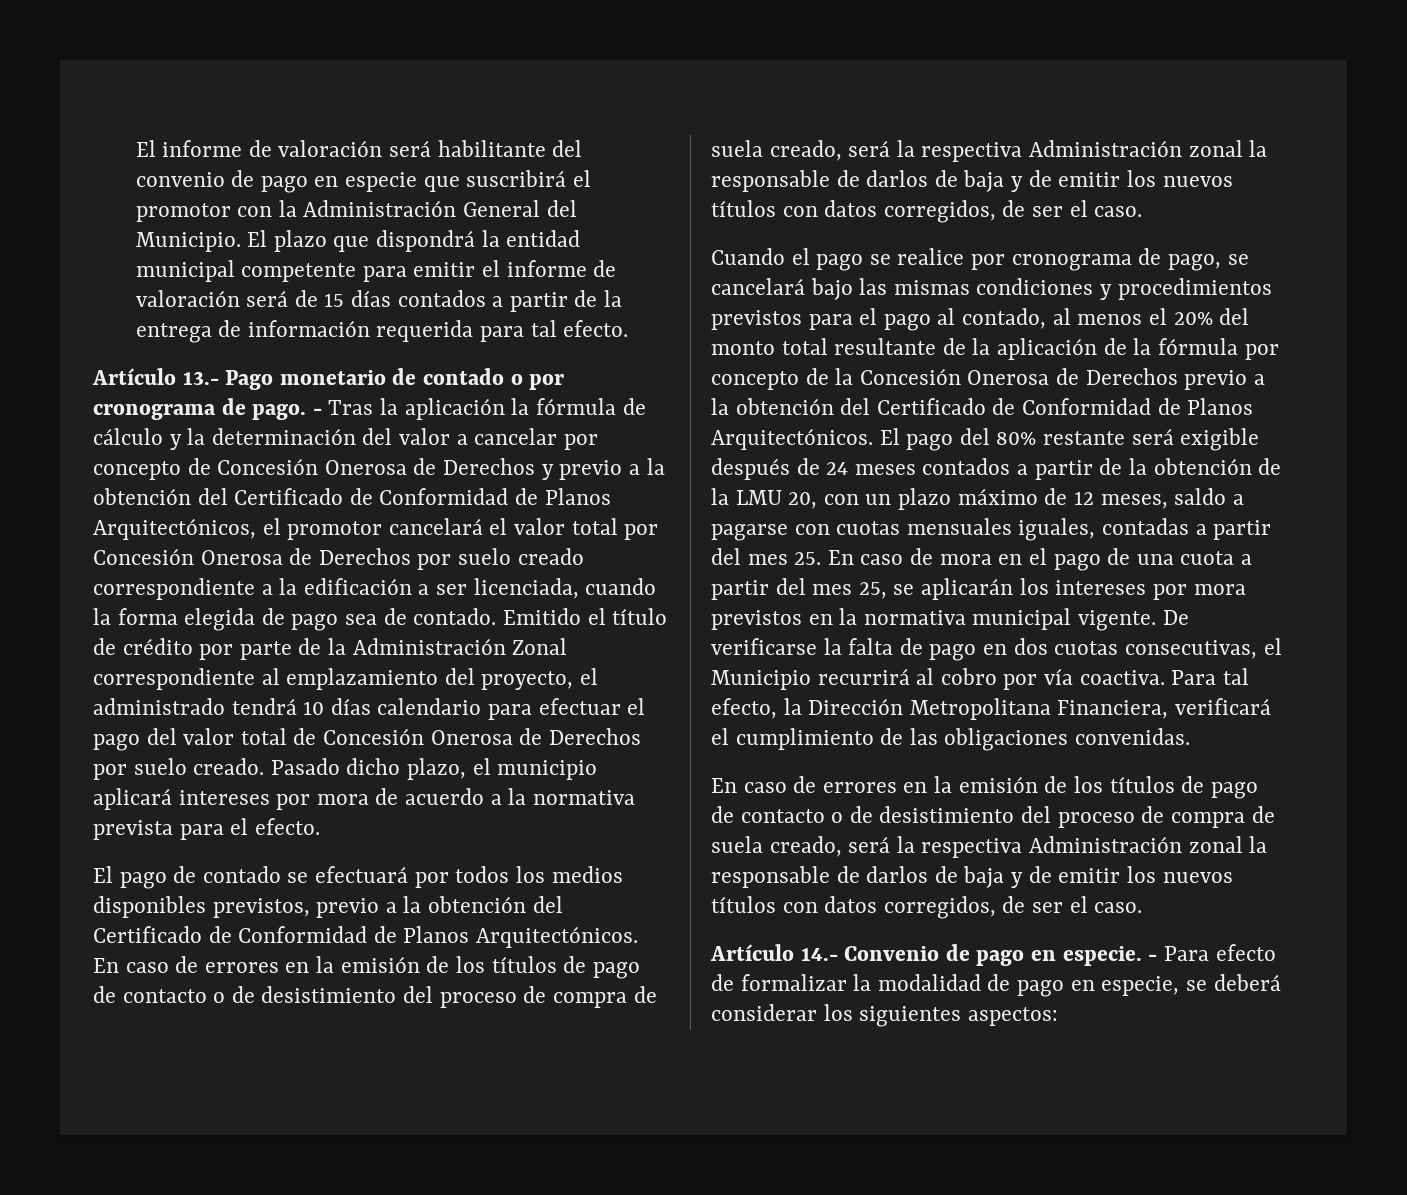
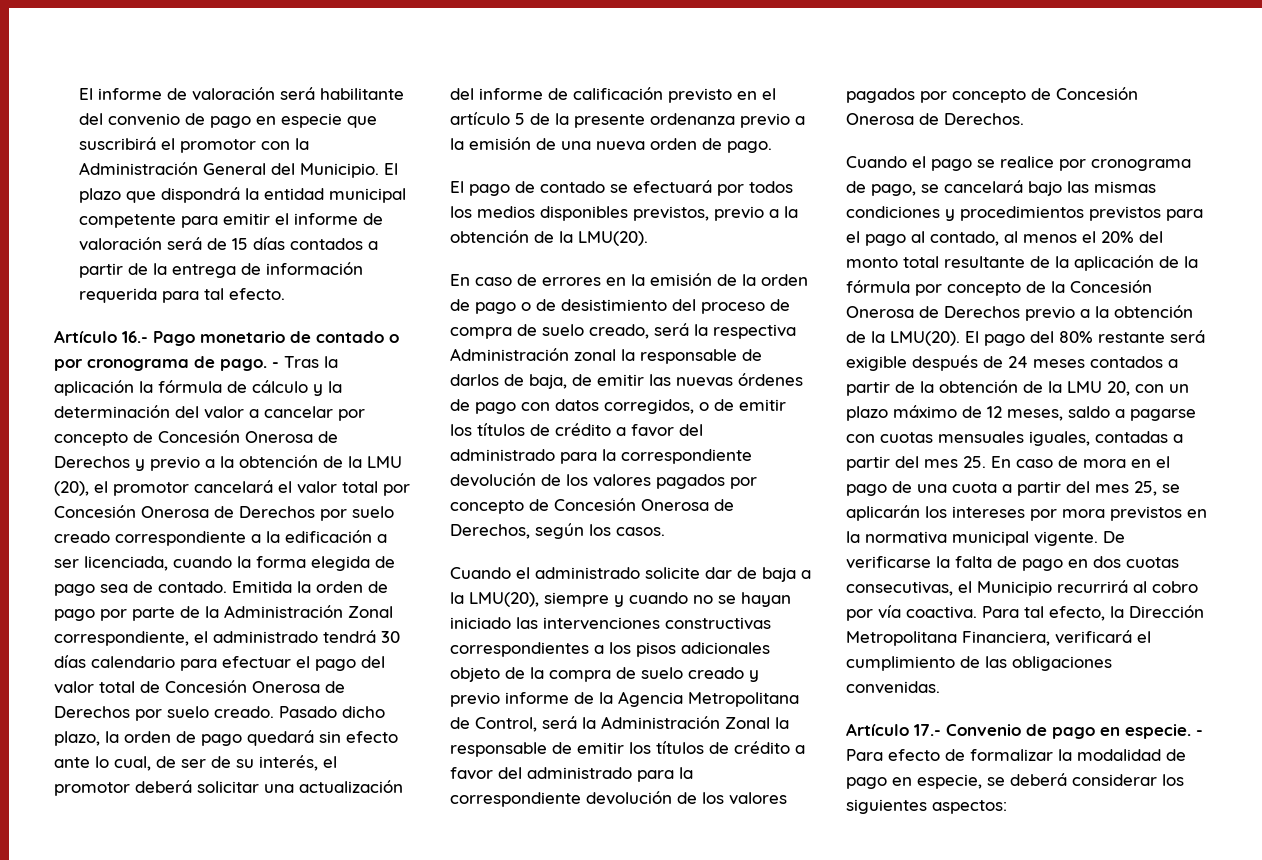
[182,371,219,385] 13.- -> [122,331,148,343] 16.-
[197,488,611,505] [93,518,256,540] del Certificado de Conformidad de Planos Arquitectónicos, -> [323,456,402,468] [54,481,89,496] de la LMU (20),
[502,608,668,625] [93,638,193,655] Emitido el título de crédito -> [232,581,388,593] [54,609,95,621] Emitida la orden de pago
[93,668,574,690] correspondiente al emplazamiento del proyecto, -> [54,631,189,646] correspondiente,
[303,701,325,715] 10 -> [381,631,400,643] 30
[472,758,598,780] [93,788,635,810] [93,818,320,840] el municipio aplicará intereses por mora de acuerdo a la normativa prevista para el efecto. -> [105,730,398,746] [54,755,337,771] [54,780,403,796] [450,87,776,103] [450,112,805,128] [450,137,772,153] la orden de pago quedará sin efecto ante lo cual, de ser de su interés, el promotor deberá solicitar una actualización del informe de calificación previsto en el artículo 5 de la presente ordenanza previo a la emisión de una nueva orden de pago.
[532,896,563,913] [93,926,639,948] [93,956,640,979] [93,986,657,1008] [711,140,763,157] del Certificado de Conformidad de Planos Arquitectónicos. En caso de errores en la emisión de los títulos de pago de contacto o de desistimiento del proceso de compra de suela -> [534,231,648,246] [450,273,808,286] [450,299,790,314] [450,324,584,339] de la LMU(20). // En caso de errores en la emisión de la orden de pago o de desistimiento del proceso de compra de suelo
[963,170,1233,192] [711,200,1143,223] baja y de emitir los nuevos títulos con datos corregidos, de ser el caso. -> [529,373,803,389] [450,399,786,414] [450,423,703,437] [450,449,752,464] [450,473,757,489] [450,498,734,514] [450,523,665,539] [450,567,811,582] [450,592,791,607] [450,617,771,630] [450,642,770,657] [450,667,759,682] [450,691,799,707] [450,716,789,732] [450,741,805,757] [450,767,693,782] [450,791,787,807] [846,87,1138,103] [846,113,1024,125] baja, de emitir las nuevas órdenes de pago con datos corregidos, o de emitir los títulos de crédito a favor del administrado para la correspondiente devolución de los valores pagados por concepto de Concesión Onerosa de Derechos, según los casos. // Cuando el administrado solicite dar de baja a la LMU(20), siempre y cuando no se hayan iniciado las intervenciones constructivas correspondientes a los pisos adicionales objeto de la compra de suelo creado y previo informe de la Agencia Metropolitana de Control, será la Administración Zonal la responsable de emitir los títulos de crédito a favor del administrado para la correspondiente devolución de los valores pagados por concepto de Concesión Onerosa de Derechos.
[840,398,1254,415] [711,428,873,450] del Certificado de Conformidad de Planos Arquitectónicos. -> [846,331,960,346] de la LMU(20).
[711,776,1258,799] [711,806,1275,828] [711,836,1268,858] [711,866,1233,888] [711,896,1143,919] [710,944,838,961] // En caso de errores en la emisión de los títulos de pago de contacto o de desistimiento del proceso de compra de suela creado, será la respectiva Administración zonal la responsable de darlos de baja y de emitir los nuevos títulos con datos corregidos, de ser el caso. // Artículo 14.- -> [846,723,941,736] // Artículo 17.-

